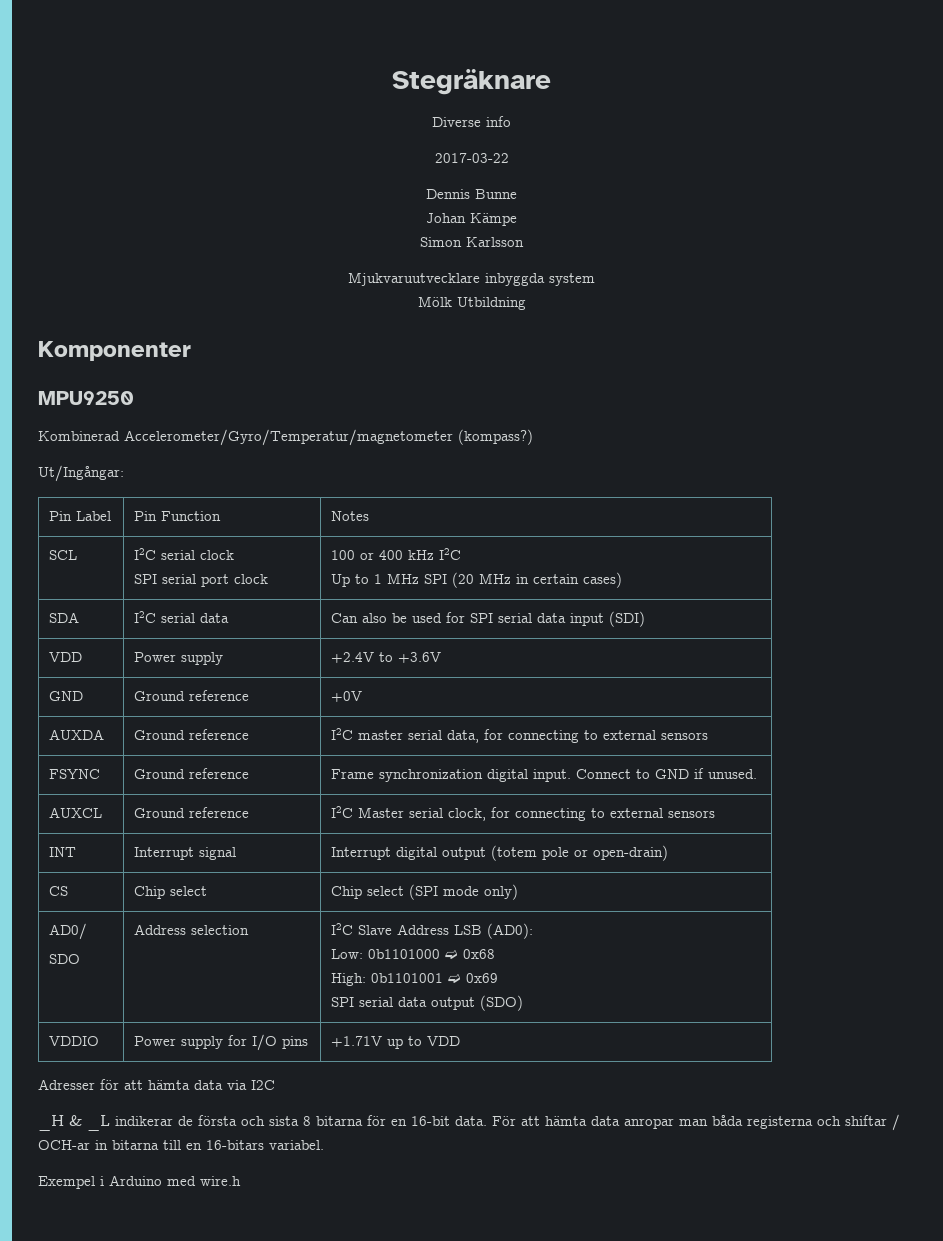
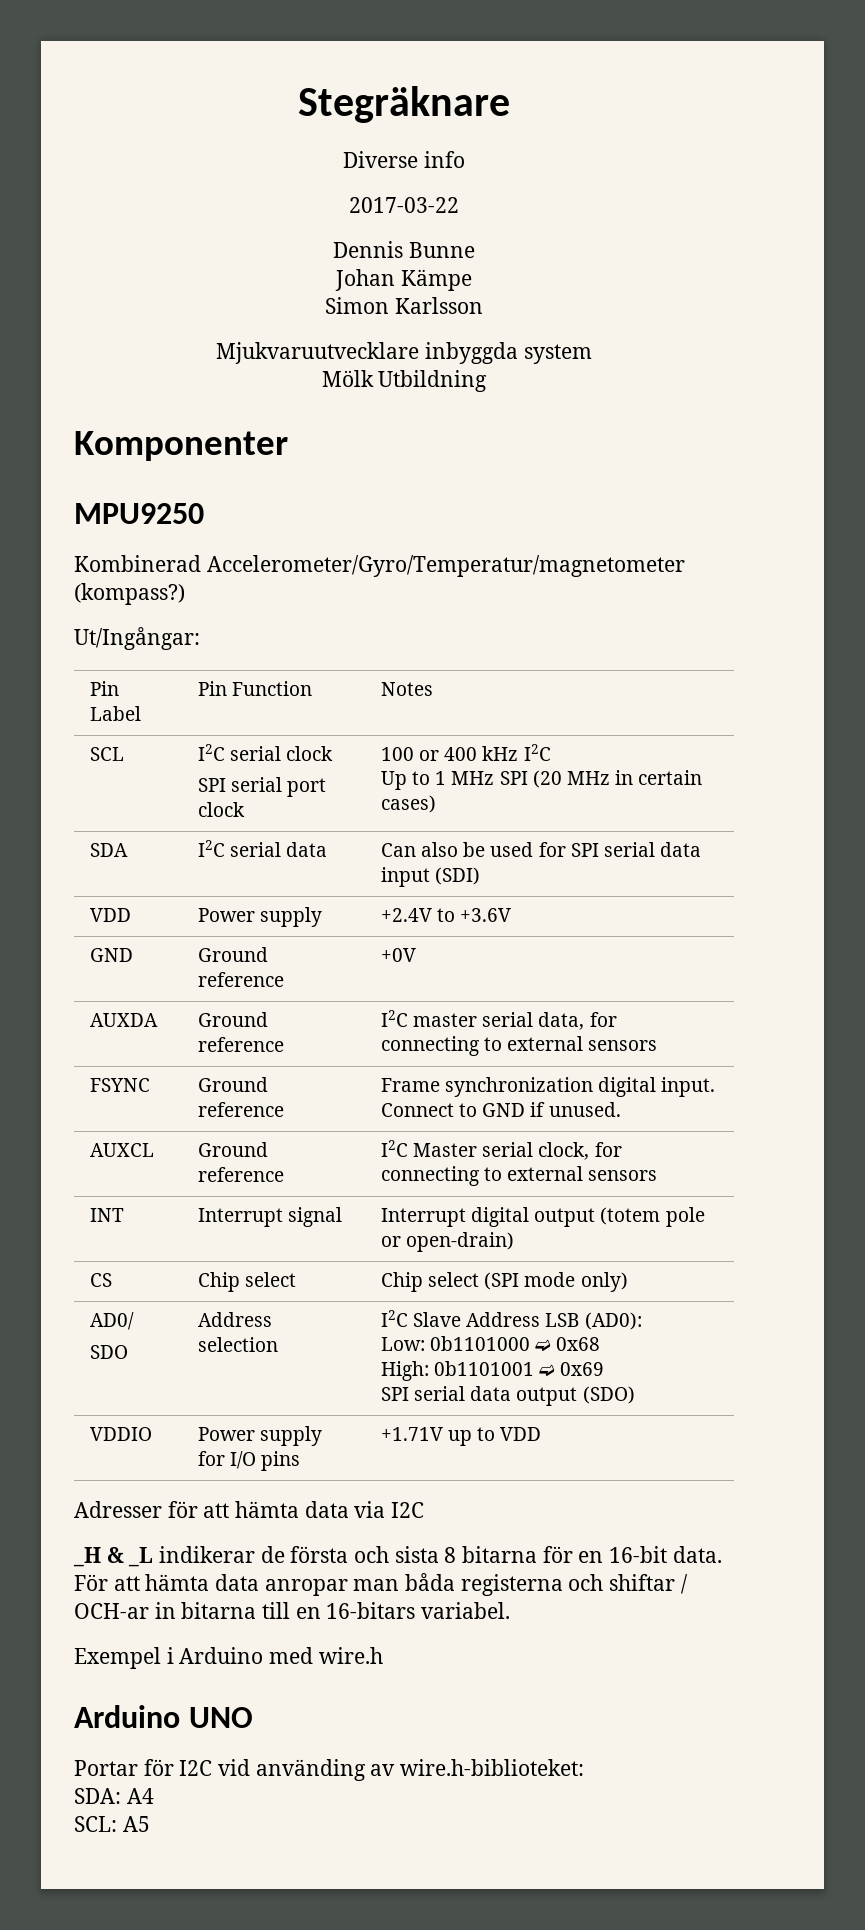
(241, 1181) none -> [74,1705,253,1728] [74,1759,585,1781] [74,1788,154,1804] [74,1816,150,1832] // Arduino UNO // Portar för I2C vid använding av wire.h-biblioteket: // SDA: A4 // SCL: A5

